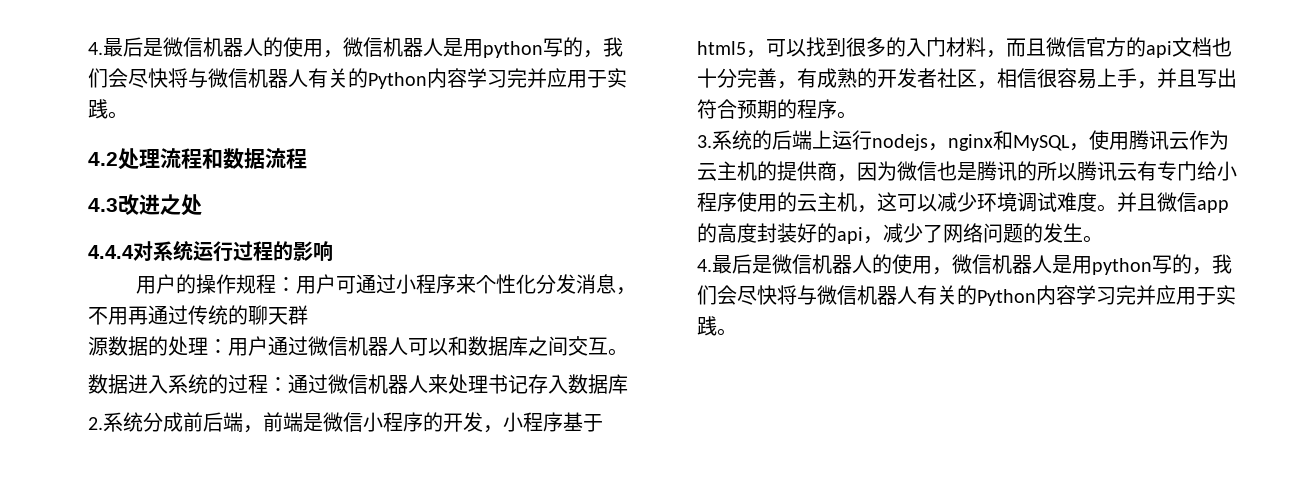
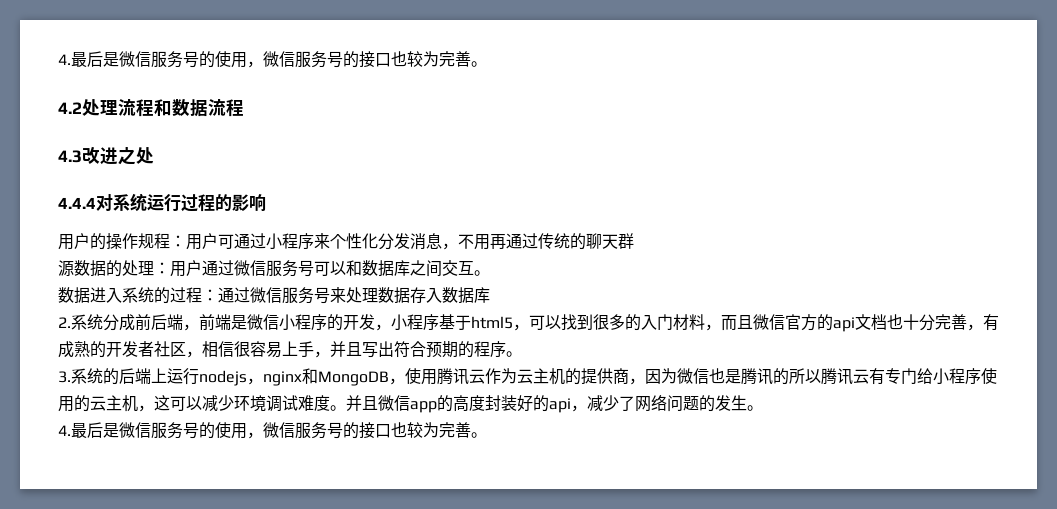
[88,37,623,58] [88,68,627,89] [88,99,108,119] 4.最后是微信机器人的使用，微信机器人是用python写的，我们会尽快将与微信机器人有关的Python内容学习完并应用于实践 -> [58,51,471,68] 4.最后是微信服务号的使用，微信服务号的接口也较为完善
[348,336,408,356] 机器人 -> [266,260,314,277] 服务号
[368,374,528,394] 机器人来处理书记 -> [282,287,410,304] 服务号来处理数据
[1013,135,1070,151] MySQL -> [318,371,389,386] MongoDB
[812,254,1232,275] [697,285,1236,306] [697,316,717,336] 机器人的使用，微信机器人是用python写的，我们会尽快将与微信机器人有关的Python内容学习完并应用于实践 -> [151,422,471,439] 服务号的使用，微信服务号的接口也较为完善

